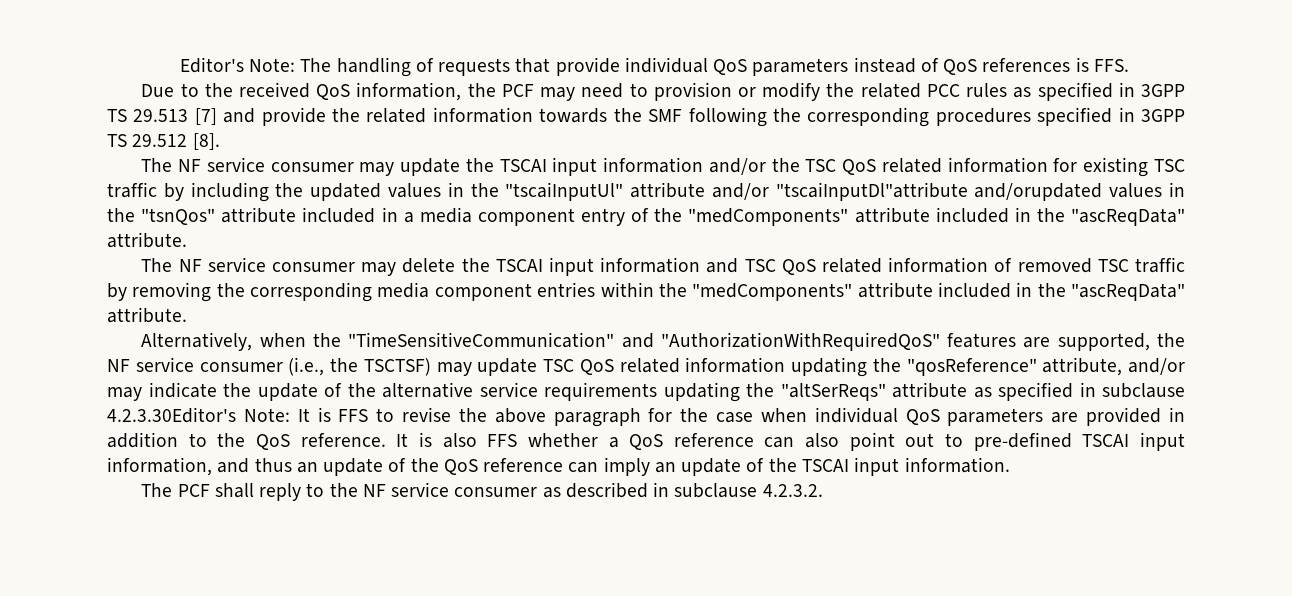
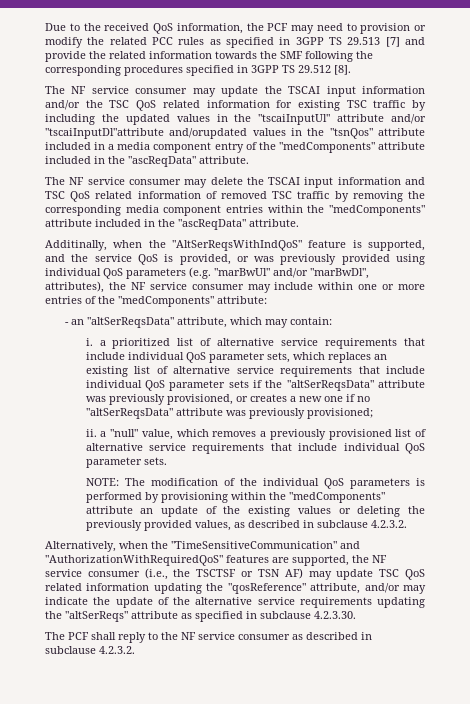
[179,57,1130,77] Editor's Note: The handling of requests that provide individual QoS parameters instead of QoS references is FFS. // -> (45, 27) none
(187, 315) none -> [45,240,425,251] [45,254,426,265] [45,267,369,279] [45,281,425,293] [45,296,267,307] [65,317,333,328] [85,338,425,349] [85,352,387,363] [85,366,425,377] [85,380,426,391] [85,394,370,405] [85,408,373,419] [85,429,426,440] [85,443,425,454] [85,457,167,468] [85,478,425,489] [85,492,385,503] [85,506,425,517] [85,520,407,531] // Additinally, when the "AltSerReqsWithIndQoS" feature is supported, and the service QoS is provided, or was previously provided using individual QoS parameters (e.g. "marBwUl" and/or "marBwDl", attributes), the NF service consumer may include within one or more entries of the "medComponents" attribute: // - an "altSerReqsData" attribute, which may contain: // i. a prioritized list of alternative service requirements that include individual QoS parameter sets, which replaces an existing list of alternative service requirements that include individual QoS parameter sets if the "altSerReqsData" attribute was previously provisioned, or creates a new one if no "altSerReqsData" attribute was previously provisioned; // ii. a "null" value, which removes a previously provisioned list of alternative service requirements that include individual QoS parameter sets. // NOTE: The modification of the individual QoS parameters is performed by provisioning within the "medComponents" attribute an update of the existing values or deleting the previously provided values, as described in subclause 4.2.3.2.
[363,358,431,376] TSCTSF) -> [196,568,303,579] TSCTSF or TSN AF)
[107,407,1186,427] [107,432,1185,451] [107,457,1010,476] 4.2.3.30Editor's Note: It is FFS to revise the above paragraph for the case when individual QoS parameters are provided in addition to the QoS reference. It is also FFS whether a QoS reference can also point out to pre-defined TSCAI input information, and thus an update of the QoS reference can imply an update of the TSCAI input information. -> [314,611,356,619] 4.2.3.30.

